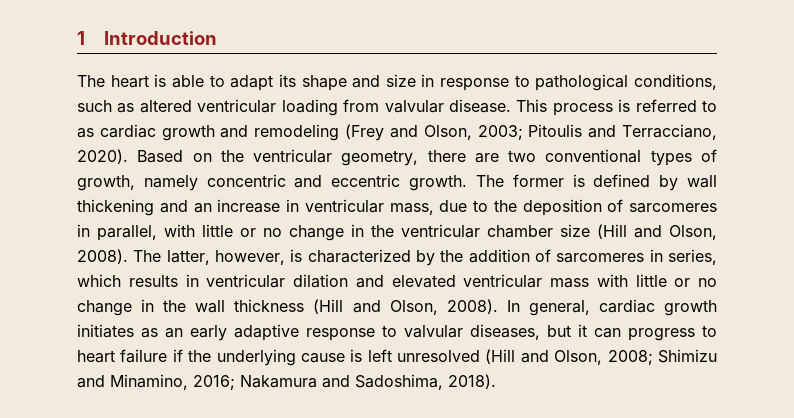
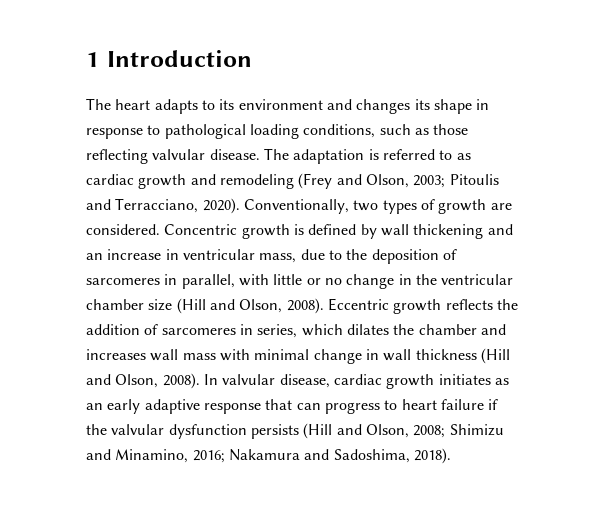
[154,74,416,91] is able to adapt its shape and size -> [154,99,472,114] adapts to its environment and changes its shape
(629, 82) none -> [249,124,299,139] loading
[139,99,613,116] altered ventricular loading from valvular disease. This process -> [433,124,469,135] [86,148,365,164] those reflecting valvular disease. The adaptation
[137,149,717,166] [77,174,564,191] Based on the ventricular geometry, there are two conventional types of growth, namely concentric and eccentric growth. The former -> [243,199,512,214] [86,224,290,239] Conventionally, two types of growth are considered. Concentric growth
[133,249,436,266] The latter, however, is characterized by -> [327,298,493,314] Eccentric growth reflects
[128,274,717,288] [77,299,187,316] results in ventricular dilation and elevated ventricular mass with little or no change in the -> [346,324,506,335] [86,349,379,364] dilates the chamber and increases wall mass with minimal change in
[528,300,590,316] general, -> [222,374,330,388] valvular disease,
[382,324,587,340] to valvular diseases, but it -> [265,399,293,410] that
[216,349,481,366] underlying cause is left unresolved -> [111,424,299,439] valvular dysfunction persists

